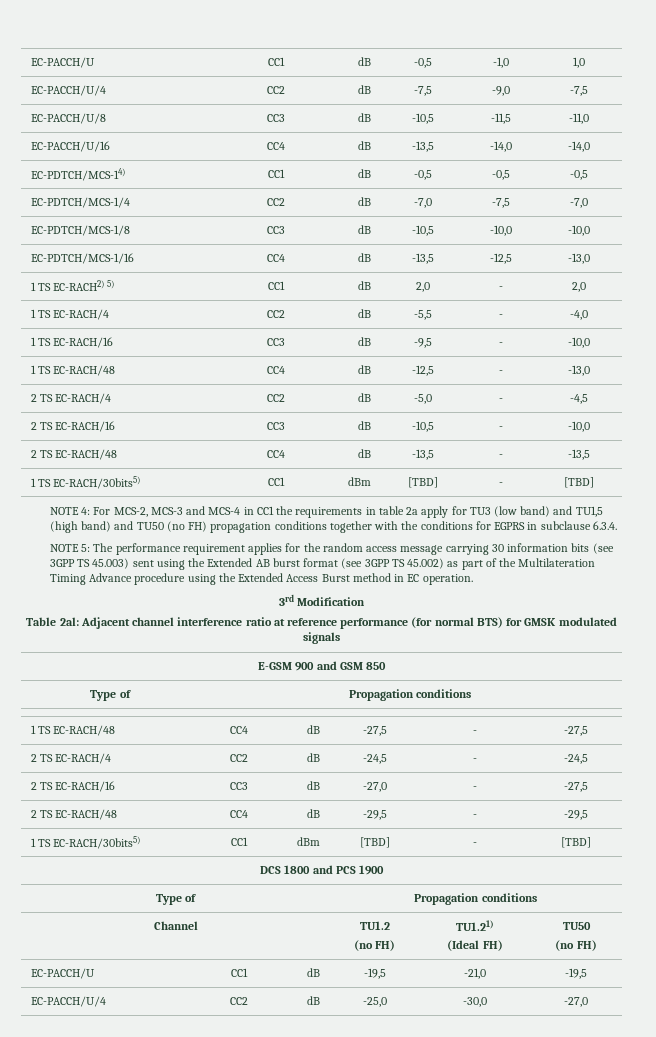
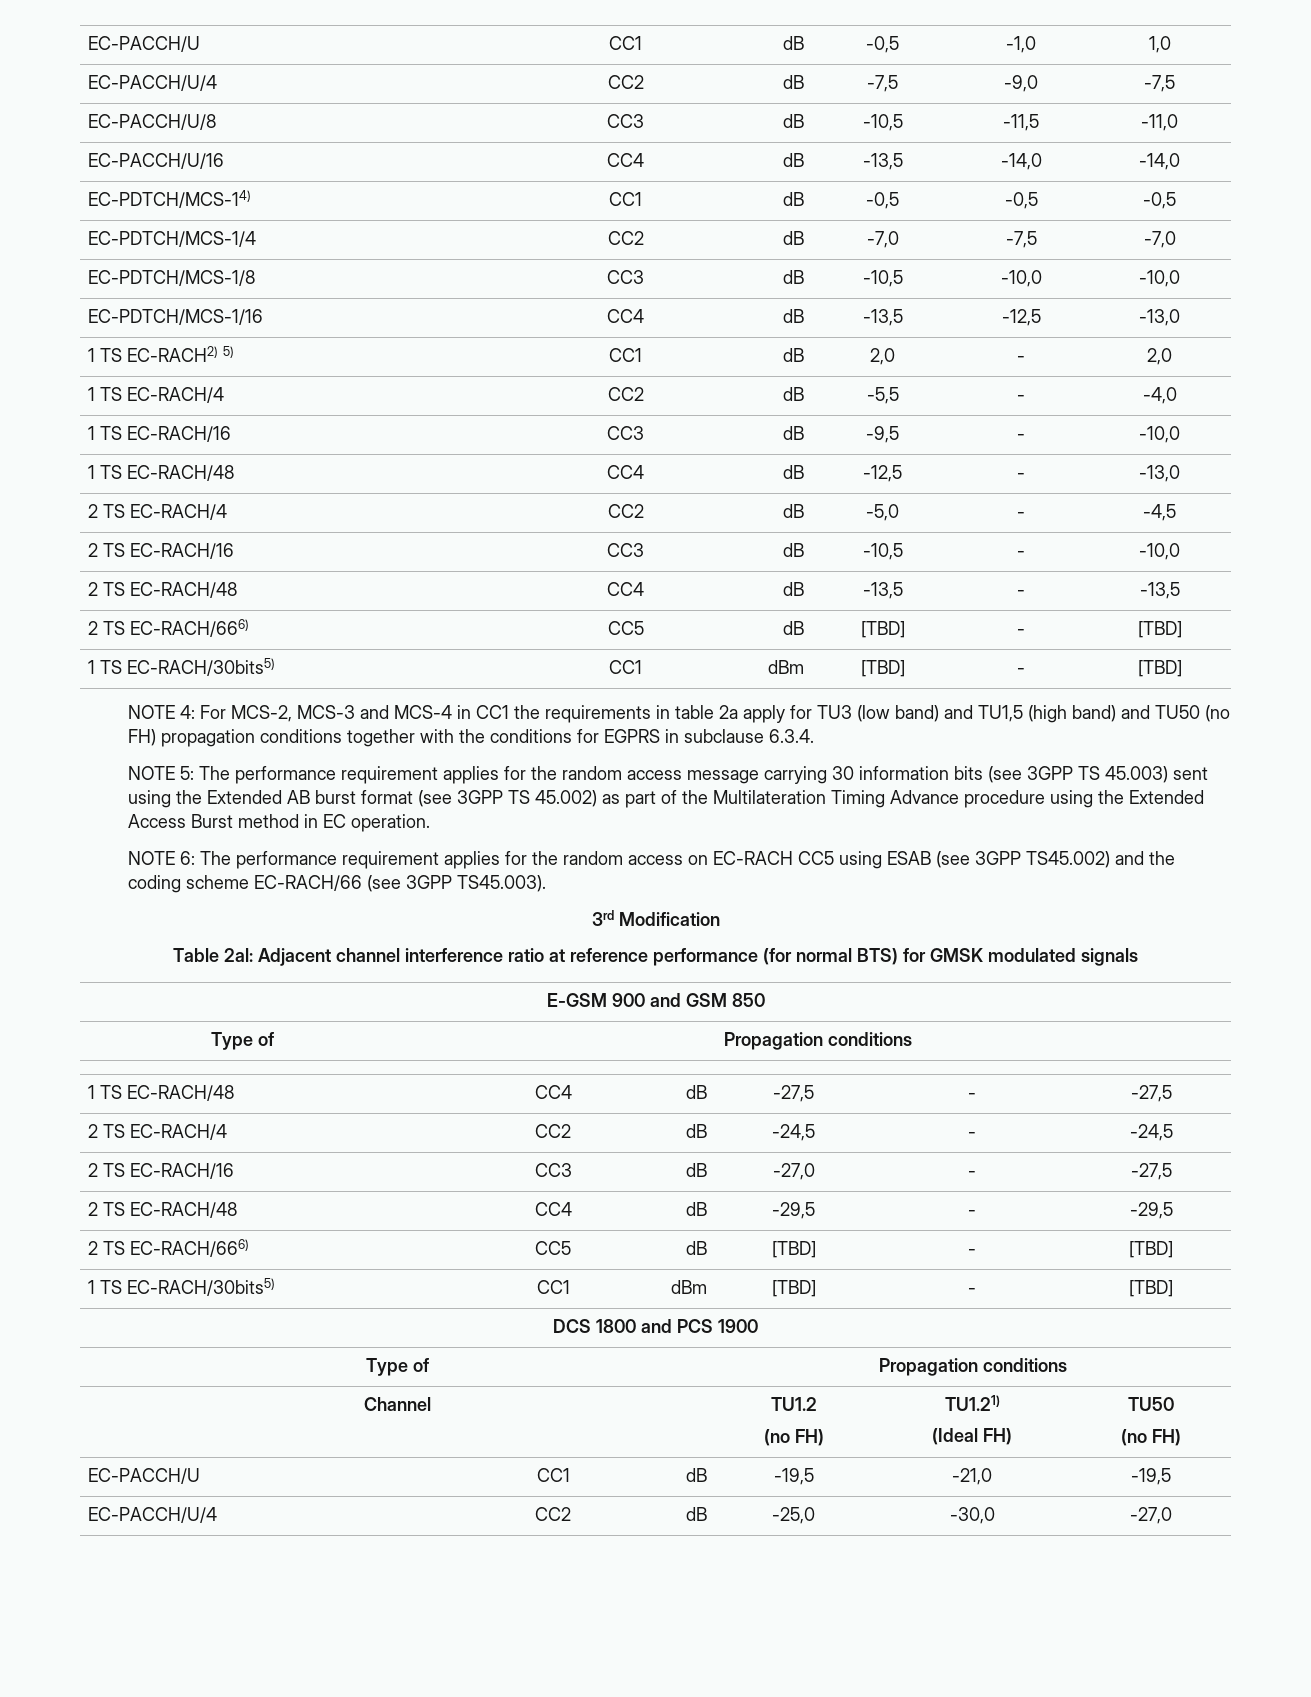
(590, 454) none -> [87,619,249,637] [607,621,644,635] [783,621,805,635] [860,621,905,638] [1017,629,1025,635] [1137,621,1182,638] // 2 TS EC-RACH/666) | CC5 | dB | [TBD] | - | [TBD]
(473, 579) none -> [128,851,1176,869] [128,875,547,893] // NOTE 6: The performance requirement applies for the random access on EC-RACH CC5 using ESAB (see 3GPP TS45.002) and the coding scheme EC-RACH/66 (see 3GPP TS45.003).
(588, 815) none -> [87,1239,249,1257] [535,1241,571,1255] [686,1241,708,1255] [771,1241,816,1258] [968,1249,976,1255] [1129,1241,1173,1258] // 2 TS EC-RACH/666) | CC5 | dB | [TBD] | - | [TBD]

